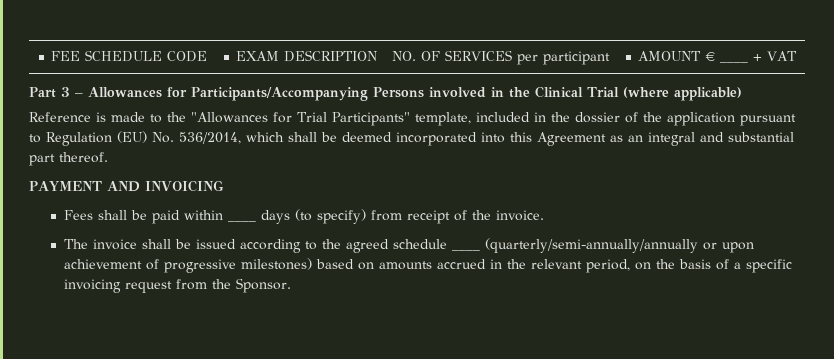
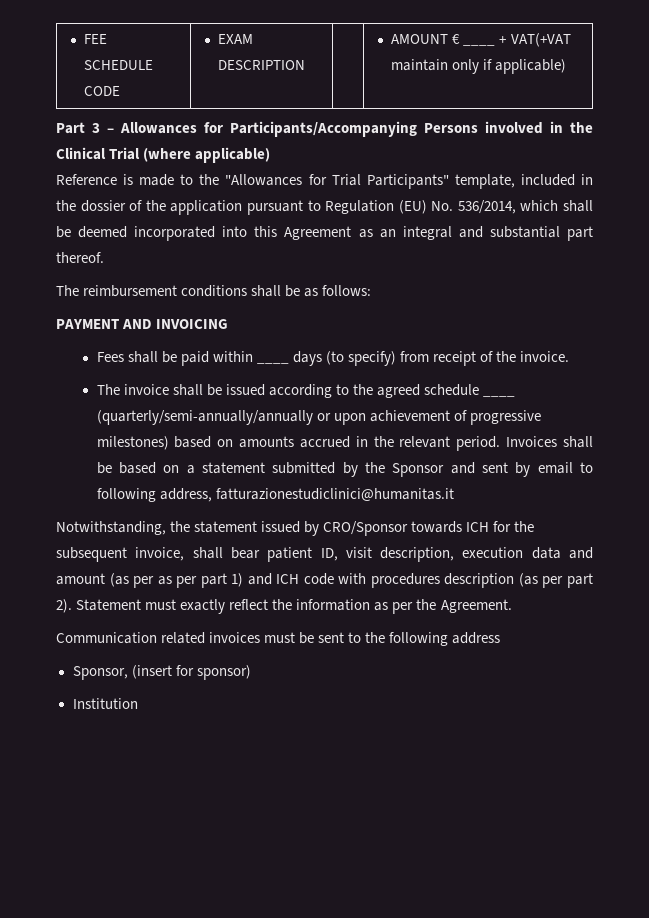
[392,50,611,65] NO. OF SERVICES per participant -> (306, 65) none
[767,51,798,61] VAT -> [510,33,571,47] [391,59,567,74] VAT(+VAT maintain only if applicable)
(108, 157) none -> [56,285,372,297] // The reimbursement conditions shall be as follows:
[585,259,792,273] [63,278,291,293] period, on the basis of a specific invoicing request from the Sponsor. -> [456,436,593,451] [96,462,594,477] [96,488,454,502] [56,521,535,536] [56,547,594,562] [56,573,594,588] [56,599,512,614] [56,632,501,646] [72,665,251,680] [72,698,138,709] period. Invoices shall be based on a statement submitted by the Sponsor and sent by email to following address, fatturazionestudiclinici@humanitas.it // Notwithstanding, the statement issued by CRO/Sponsor towards ICH for the subsequent invoice, shall bear patient ID, visit description, execution data and amount (as per as per part 1) and ICH code with procedures description (as per part 2). Statement must exactly reflect the information as per the Agreement. // Communication related invoices must be sent to the following address // Sponsor, (insert for sponsor) // Institution

